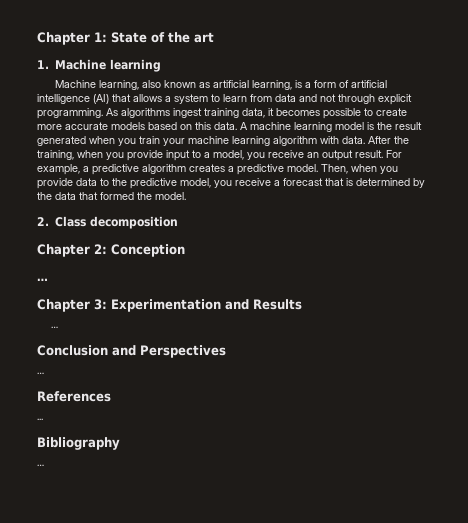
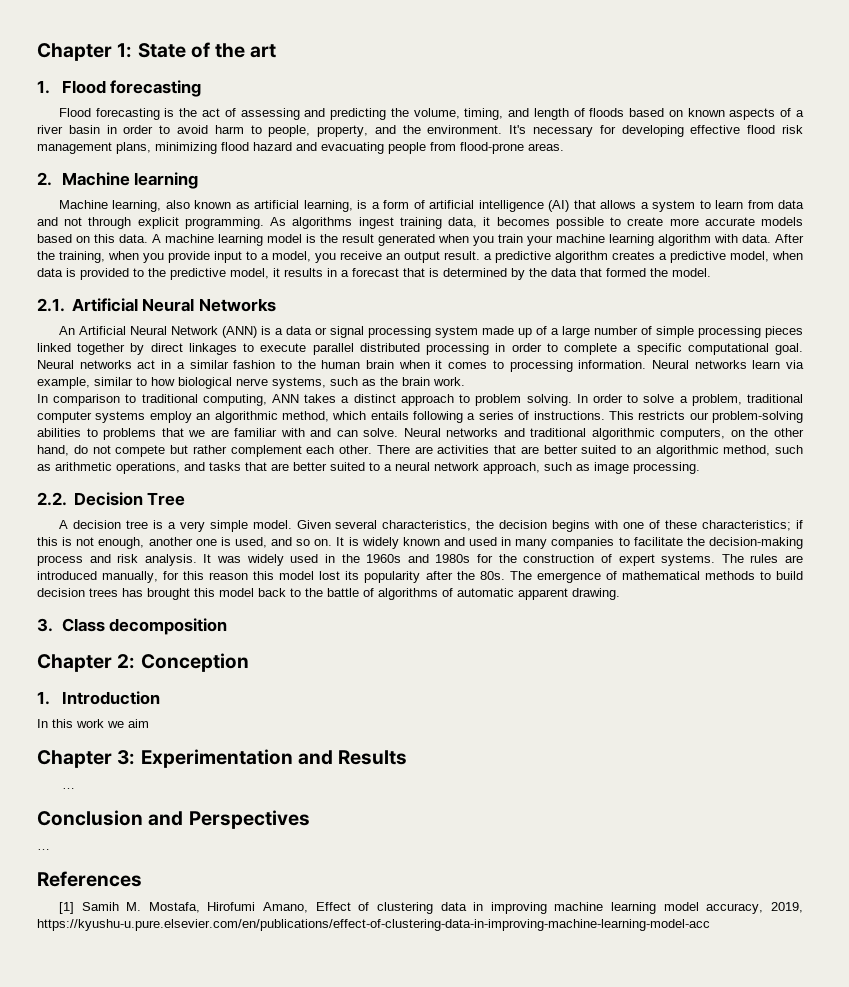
(49, 64) none -> [61,80,202,97] [58,108,804,120] [37,125,803,137] [37,142,564,154] [37,172,52,186] Flood forecasting // Flood forecasting is the act of assessing and predicting the volume, timing, and length of floods based on known aspects of a river basin in order to avoid harm to people, property, and the environment. It's necessary for developing effective flood risk management plans, minimizing flood hazard and evacuating people from flood-prone areas. // 2.
[386,150,402,158] [37,164,80,175] For example, -> (480, 255) none
[287,164,398,174] [37,178,97,189] model. Then, when you provide data -> [730,251,803,262] [37,268,129,280] model, when data is provided
[214,178,271,188] you receive -> [273,268,337,277] it results in
[37,217,49,226] 2. -> [37,298,276,312] [58,326,804,338] [37,343,804,355] [37,360,805,372] [37,377,465,389] [37,394,804,406] [37,411,803,423] [37,428,804,440] [37,445,803,457] [37,462,700,474] [37,492,186,506] [58,520,803,532] [37,537,804,549] [37,554,803,566] [37,571,803,583] [37,588,620,600] [37,618,53,632] 2.1. Artificial Neural Networks // An Artificial Neural Network (ANN) is a data or signal processing system made up of a large number of simple processing pieces linked together by direct linkages to execute parallel distributed processing in order to complete a specific computational goal. Neural networks act in a similar fashion to the human brain when it comes to processing information. Neural networks learn via example, similar to how biological nerve systems, such as the brain work. // In comparison to traditional computing, ANN takes a distinct approach to problem solving. In order to solve a problem, traditional computer systems employ an algorithmic method, which entails following a series of instructions. This restricts our problem-solving abilities to problems that we are familiar with and can solve. Neural networks and traditional algorithmic computers, on the other hand, do not compete but rather complement each other. There are activities that are better suited to an algorithmic method, such as arithmetic operations, and tasks that are better suited to a neural network approach, such as image processing. // 2.2. Decision Tree // A decision tree is a very simple model. Given several characteristics, the decision begins with one of these characteristics; if this is not enough, another one is used, and so on. It is widely known and used in many companies to facilitate the decision-making process and risk analysis. It was widely used in the 1960s and 1980s for the construction of expert systems. The rules are introduced manually, for this reason this model lost its popularity after the 80s. The emergence of mathematical methods to build decision trees has brought this model back to the battle of algorithms of automatic apparent drawing. // 3.
[37,278,48,281] … -> [37,691,160,705] [37,719,149,728] 1. Introduction // In this work we aim
[37,418,43,420] [37,437,120,450] [37,464,44,466] ... // Bibliography // … -> [58,902,804,914] [37,919,710,931] [1] Samih M. Mostafa, Hirofumi Amano, Effect of clustering data in improving machine learning model accuracy, 2019, https://kyushu-u.pure.elsevier.com/en/publications/effect-of-clustering-data-in-improving-machine-learning-model-acc

